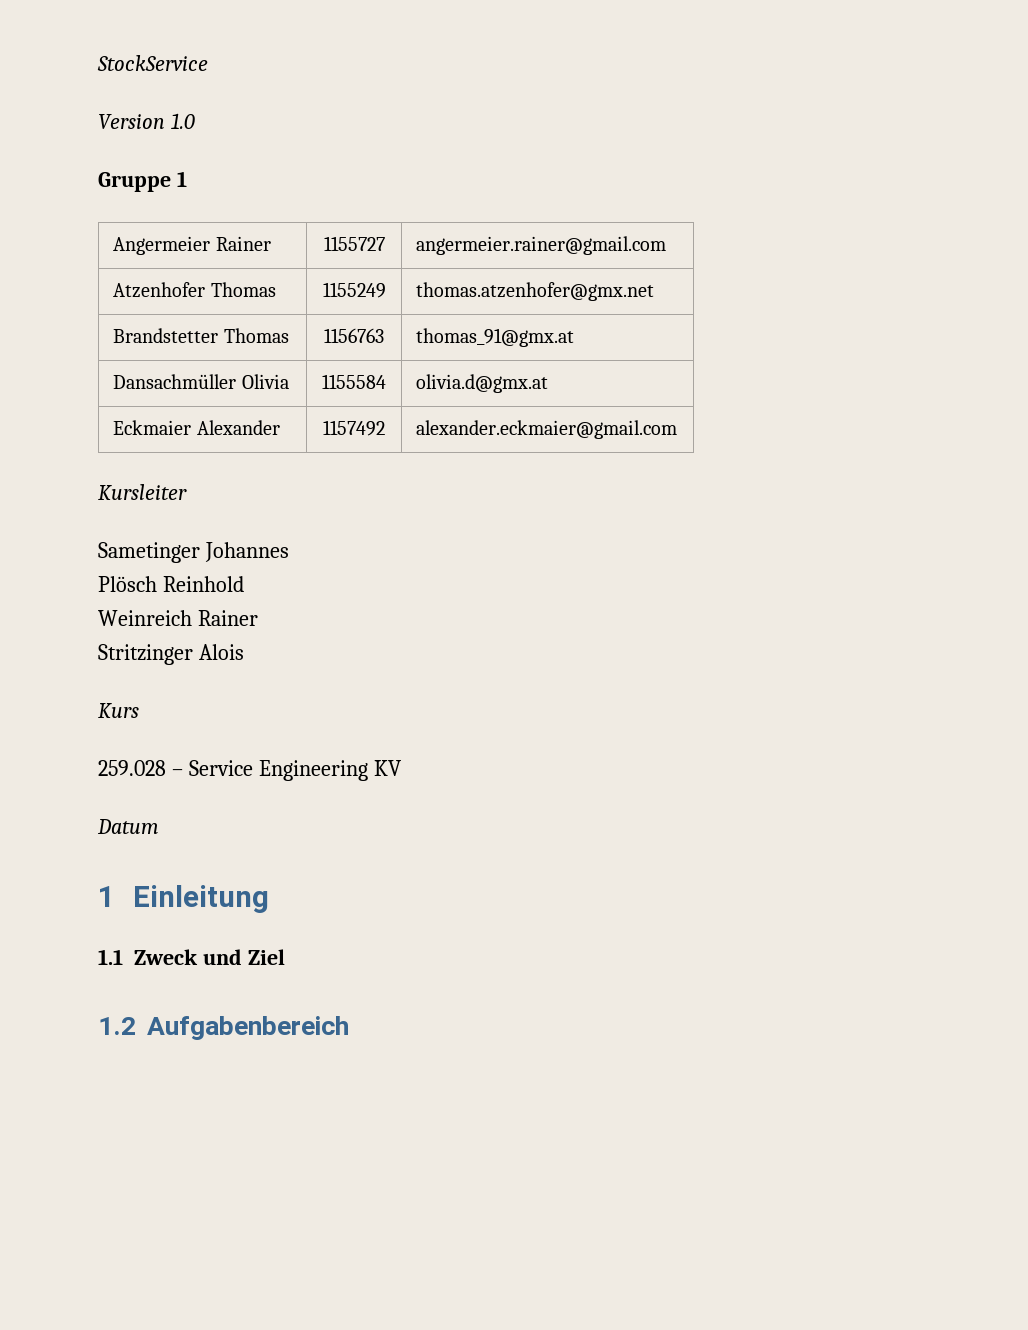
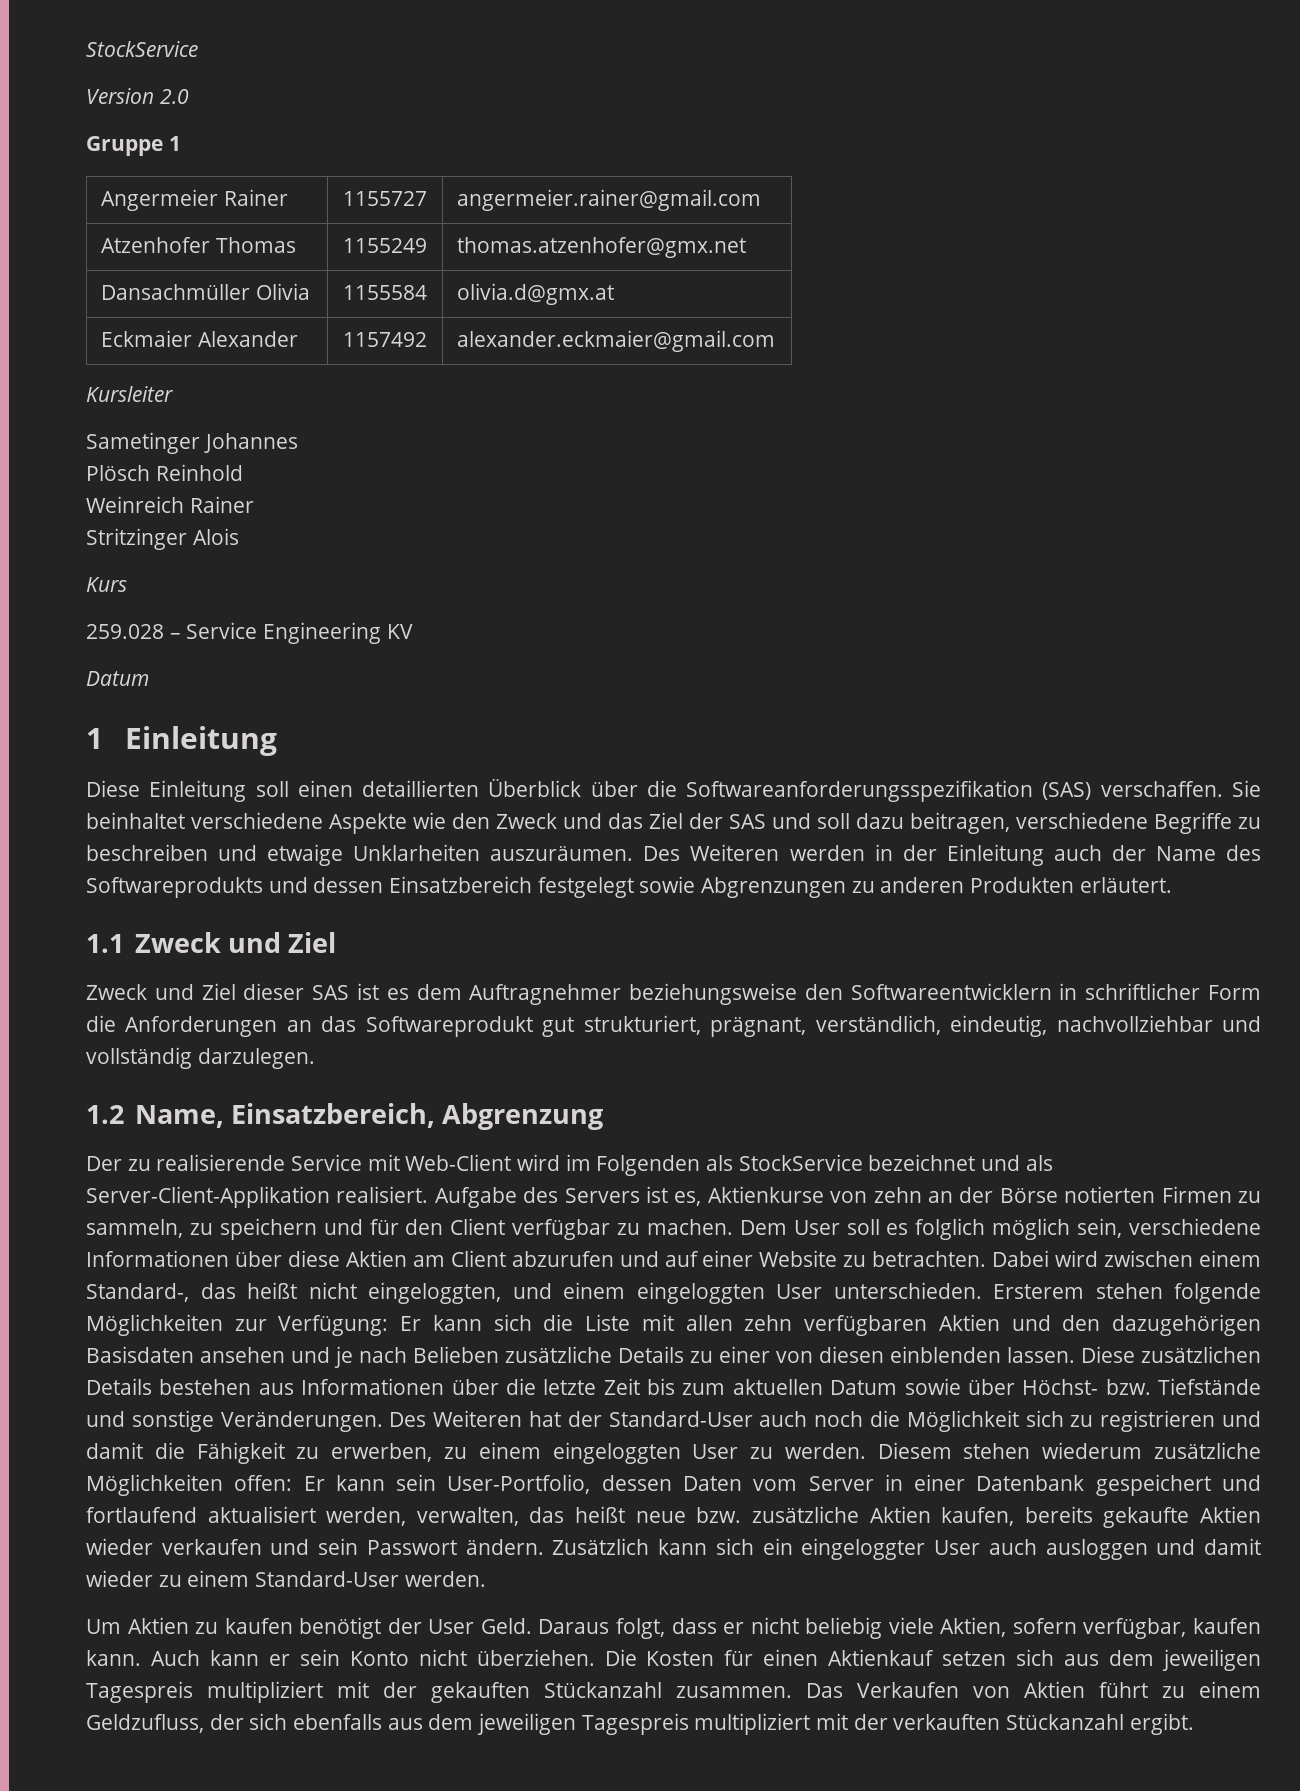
[170,113,195,129] 1.0 -> [159,89,189,104] 2.0
[113,328,289,343] [324,328,384,343] [416,328,575,347] // Brandstetter Thomas | 1156763 | thomas_91@gmx.at -> (747, 247) none
[98,949,285,965] [98,1016,349,1040] 1.1 Zweck und Ziel // 1.2 Aufgabenbereich -> [86,779,1261,802] [86,812,1261,834] [86,844,1261,866] [86,876,1172,898] [86,932,336,953] [86,983,1262,1005] [86,1015,1262,1037] [86,1047,315,1069] [86,1103,603,1130] [86,1154,1053,1176] [86,1186,1261,1208] [86,1218,1261,1240] [86,1250,1261,1267] [86,1282,1261,1304] [86,1314,1262,1336] [86,1346,1261,1368] [86,1378,1261,1395] [86,1410,1261,1432] [86,1442,1261,1464] [86,1474,1261,1496] [86,1506,1261,1528] [86,1538,1262,1560] [86,1570,486,1587] [86,1617,1261,1639] [86,1649,1261,1671] [86,1681,1261,1703] [86,1713,1194,1735] Diese Einleitung soll einen detaillierten Überblick über die Softwareanforderungsspezifikation (SAS) verschaffen. Sie beinhaltet verschiedene Aspekte wie den Zweck und das Ziel der SAS und soll dazu beitragen, verschiedene Begriffe zu beschreiben und etwaige Unklarheiten auszuräumen. Des Weiteren werden in der Einleitung auch der Name des Softwareprodukts und dessen Einsatzbereich festgelegt sowie Abgrenzungen zu anderen Produkten erläutert. // 1.1 Zweck und Ziel // Zweck und Ziel dieser SAS ist es dem Auftragnehmer beziehungsweise den Softwareentwicklern in schriftlicher Form die Anforderungen an das Softwareprodukt gut strukturiert, prägnant, verständlich, eindeutig, nachvollziehbar und vollständig darzulegen. // 1.2 Name, Einsatzbereich, Abgrenzung // Der zu realisierende Service mit Web-Client wird im Folgenden als StockService bezeichnet und als Server-Client-Applikation realisiert. Aufgabe des Servers ist es, Aktienkurse von zehn an der Börse notierten Firmen zu sammeln, zu speichern und für den Client verfügbar zu machen. Dem User soll es folglich möglich sein, verschiedene Informationen über diese Aktien am Client abzurufen und auf einer Website zu betrachten. Dabei wird zwischen einem Standard-, das heißt nicht eingeloggten, und einem eingeloggten User unterschieden. Ersterem stehen folgende Möglichkeiten zur Verfügung: Er kann sich die Liste mit allen zehn verfügbaren Aktien und den dazugehörigen Basisdaten ansehen und je nach Belieben zusätzliche Details zu einer von diesen einblenden lassen. Diese zusätzlichen Details bestehen aus Informationen über die letzte Zeit bis zum aktuellen Datum sowie über Höchst- bzw. Tiefstände und sonstige Veränderungen. Des Weiteren hat der Standard-User auch noch die Möglichkeit sich zu registrieren und damit die Fähigkeit zu erwerben, zu einem eingeloggten User zu werden. Diesem stehen wiederum zusätzliche Möglichkeiten offen: Er kann sein User-Portfolio, dessen Daten vom Server in einer Datenbank gespeichert und fortlaufend aktualisiert werden, verwalten, das heißt neue bzw. zusätzliche Aktien kaufen, bereits gekaufte Aktien wieder verkaufen und sein Passwort ändern. Zusätzlich kann sich ein eingeloggter User auch ausloggen und damit wieder zu einem Standard-User werden. // Um Aktien zu kaufen benötigt der User Geld. Daraus folgt, dass er nicht beliebig viele Aktien, sofern verfügbar, kaufen kann. Auch kann er sein Konto nicht überziehen. Die Kosten für einen Aktienkauf setzen sich aus dem jeweiligen Tagespreis multipliziert mit der gekauften Stückanzahl zusammen. Das Verkaufen von Aktien führt zu einem Geldzufluss, der sich ebenfalls aus dem jeweiligen Tagespreis multipliziert mit der verkauften Stückanzahl ergibt.

